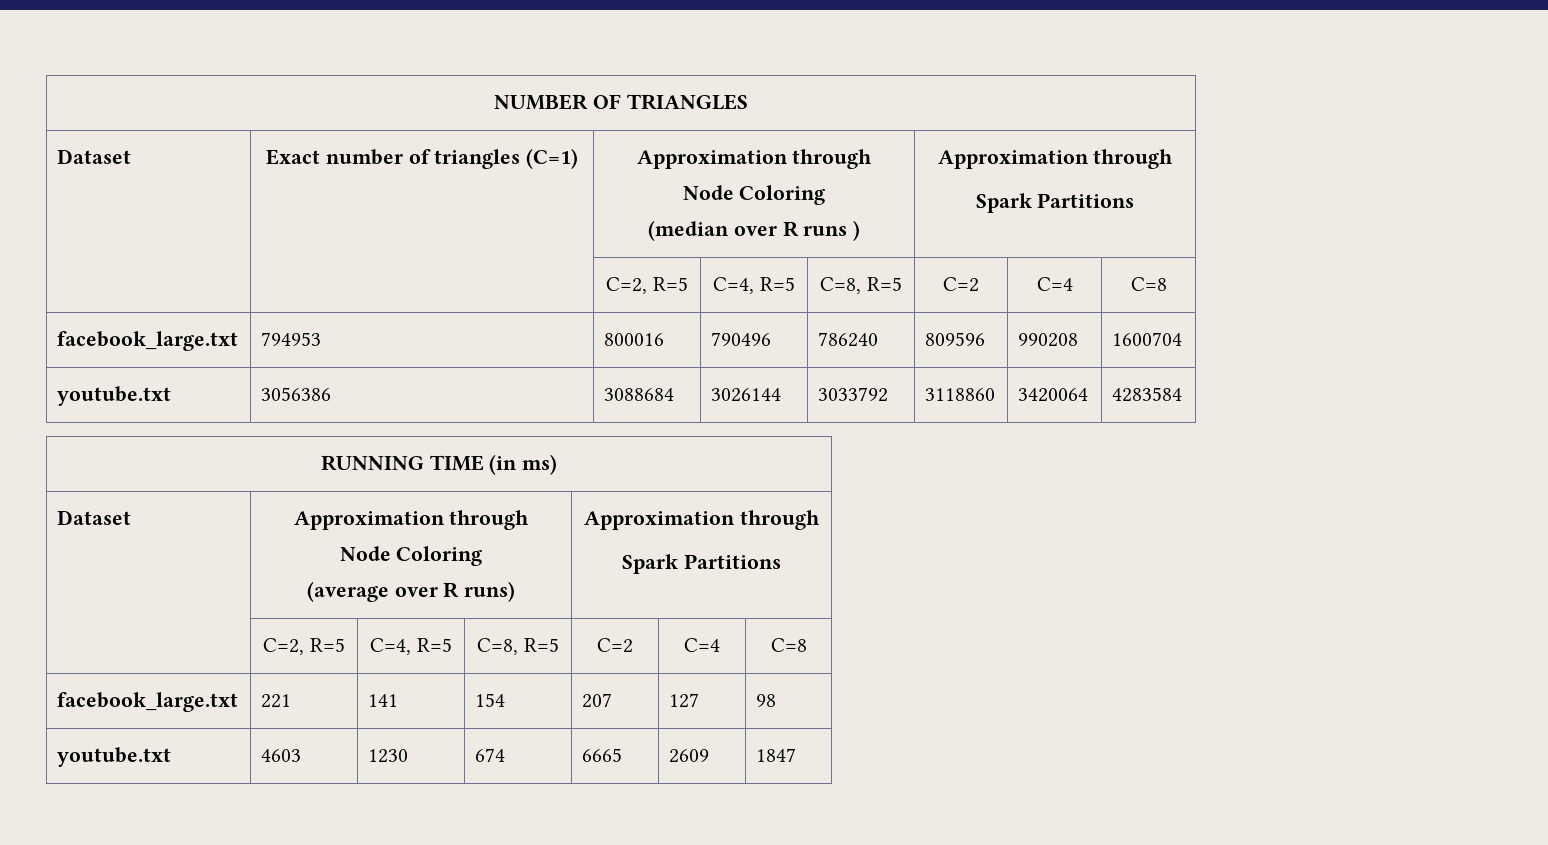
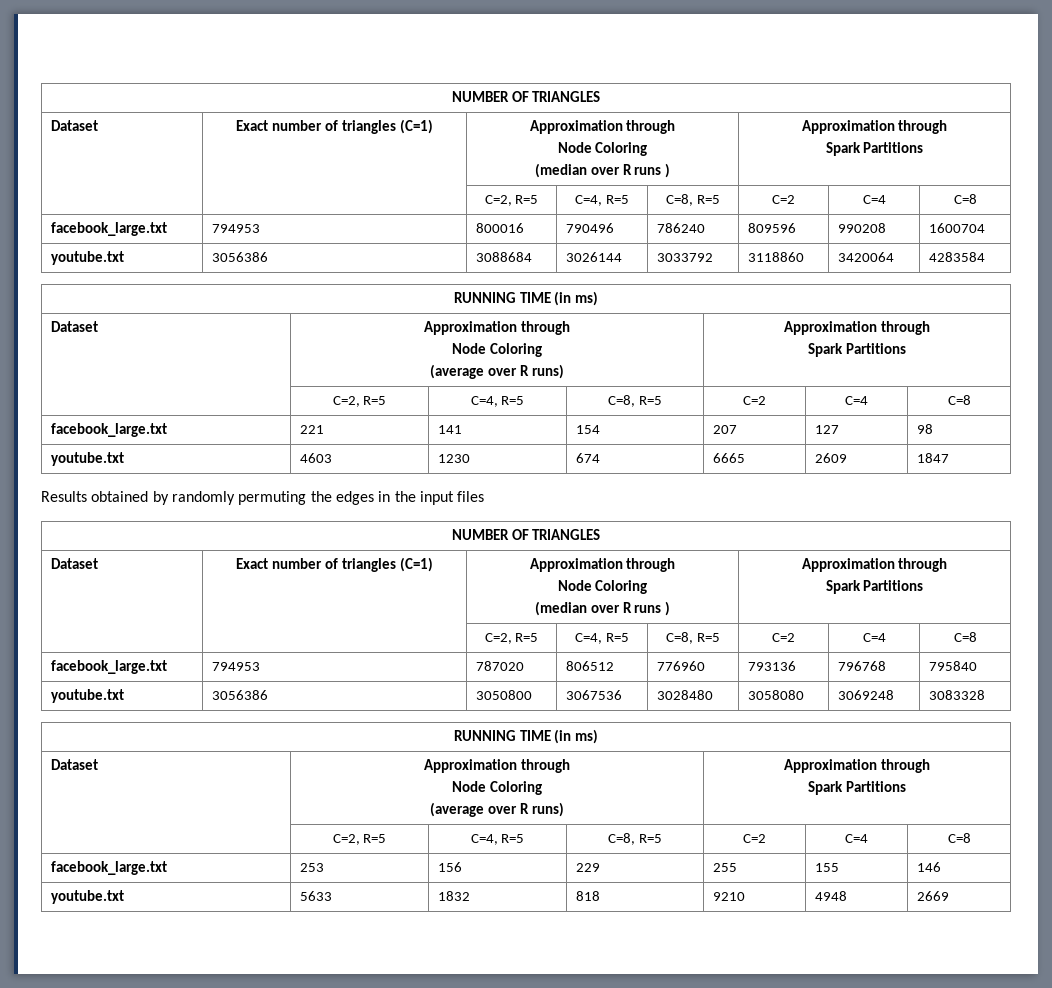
(797, 755) none -> [41,491,485,505] [451,529,601,540] [50,558,98,569] [236,557,433,572] [529,558,676,572] [557,580,648,594] [534,601,671,616] [801,558,948,572] [825,580,924,594] [484,633,539,644] [575,633,629,644] [666,632,720,644] [772,633,795,642] [862,633,886,642] [953,632,977,642] [50,660,167,674] [211,662,260,671] [475,661,524,671] [565,661,614,671] [656,661,705,671] [747,661,796,671] [837,661,886,671] [928,661,977,671] [50,689,124,703] [211,690,268,700] [475,690,532,700] [565,690,622,700] [656,690,713,700] [747,690,804,700] [837,690,894,700] [928,690,985,700] [453,729,599,744] [50,759,98,770] [424,759,570,773] [452,781,542,795] [430,802,564,817] [784,759,930,773] [808,781,906,795] [332,834,387,845] [470,834,525,845] [608,833,662,845] [743,834,766,843] [845,834,868,843] [947,833,971,843] [50,861,167,875] [299,863,324,872] [437,862,462,872] [575,863,600,872] [712,863,737,872] [814,863,839,872] [916,862,941,872] [50,890,124,904] [299,891,332,901] [437,891,470,901] [575,891,600,901] [712,892,745,901] [814,891,847,901] [916,891,949,901] // Results obtained by randomly permuting the edges in the input files // NUMBER OF TRIANGLES // Dataset | Exact number of triangles (C=1) | Approximation through // Node Coloring // (median over R runs ) | Approximation through // Spark Partitions // | | C=2, R=5 | C=4, R=5 | C=8, R=5 | C=2 | C=4 | C=8 // facebook_large.txt | 794953 | 787020 | 806512 | 776960 | 793136 | 796768 | 795840 // youtube.txt | 3056386 | 3050800 | 3067536 | 3028480 | 3058080 | 3069248 | 3083328 // RUNNING TIME (in ms) // Dataset | Approximation through // Node Coloring // (average over R runs) | Approximation through // Spark Partitions // | C=2, R=5 | C=4, R=5 | C=8, R=5 | C=2 | C=4 | C=8 // facebook_large.txt | 253 | 156 | 229 | 255 | 155 | 146 // youtube.txt | 5633 | 1832 | 818 | 9210 | 4948 | 2669

